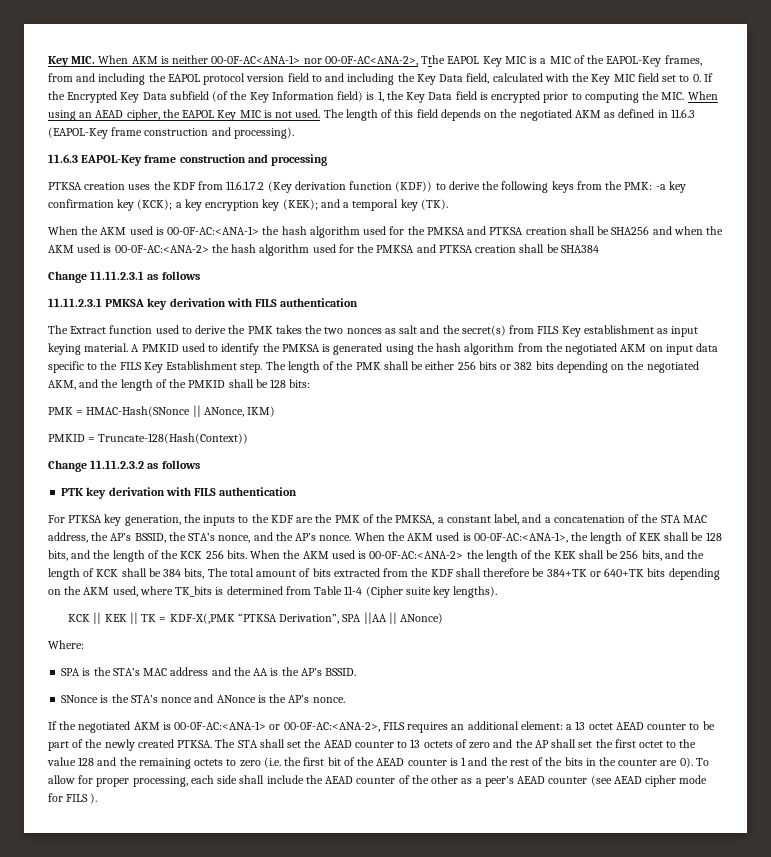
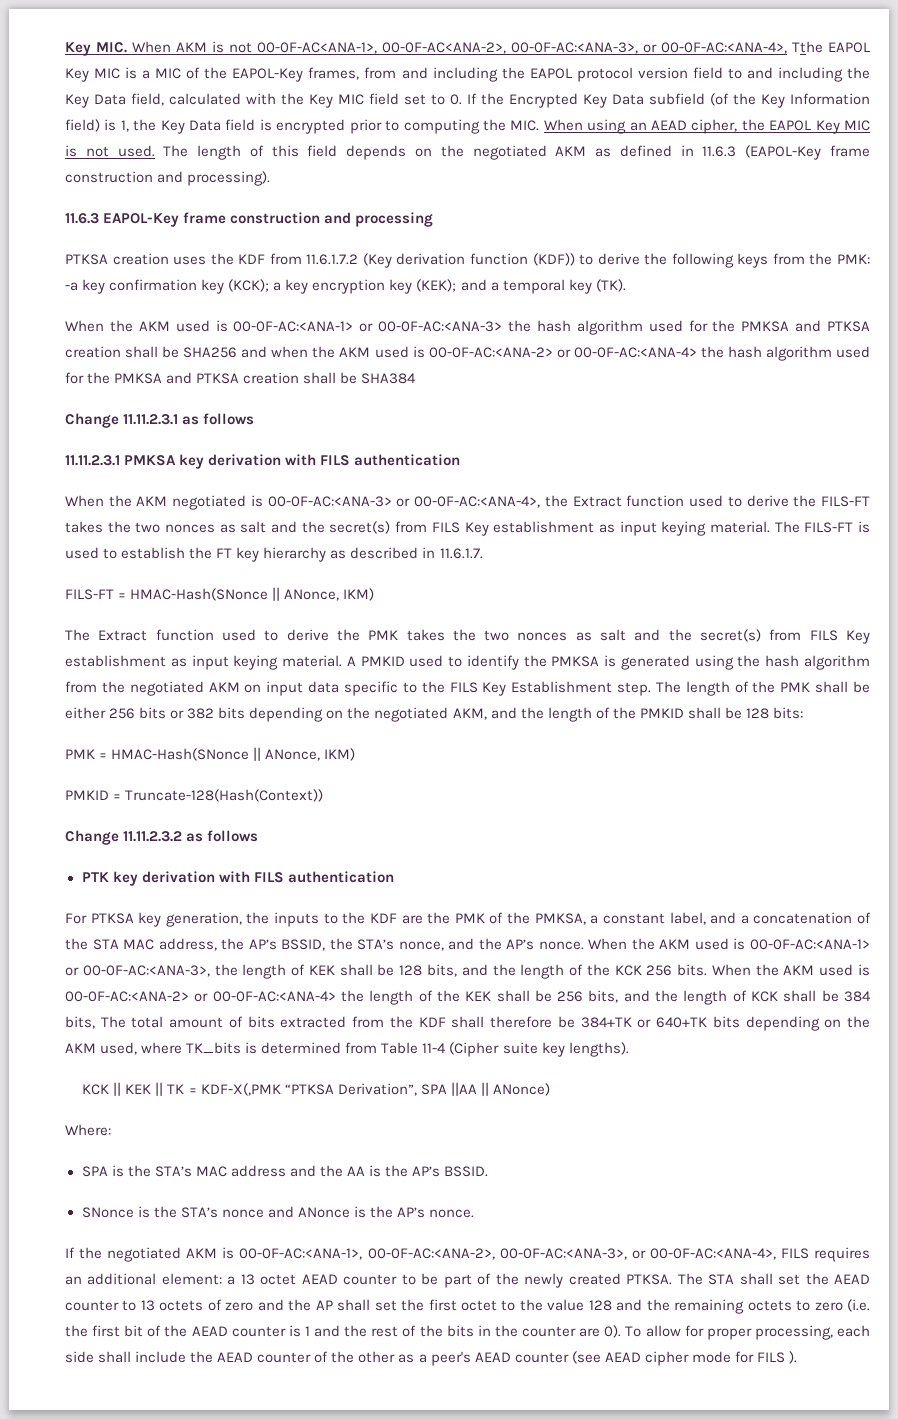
[172,55,418,66] neither 00-0F-AC<ANA-1> nor 00-0F-AC<ANA-2>, -> [229,42,787,54] not 00-0F-AC<ANA-1>, 00-0F-AC<ANA-2>, 00-0F-AC:<ANA-3>, or 00-0F-AC:<ANA-4>,
(260, 230) none -> [359,321,503,332] or 00-0F-AC:<ANA-3>
(209, 249) none -> [556,347,697,358] or 00-0F-AC:<ANA-4>
(359, 302) none -> [65,495,871,510] [65,521,871,536] [65,547,483,562] [65,587,375,601] // When the AKM negotiated is 00-0F-AC:<ANA-3> or 00-0F-AC:<ANA-4>, the Extract function used to derive the FILS-FT takes the two nonces as salt and the secret(s) from FILS Key establishment as input keying material. The FILS-FT is used to establish the FT key hierarchy as described in 11.6.1.7. // FILS-FT = HMAC-Hash(SNonce || ANonce, IKM)
[473,532,568,543] 00-0F-AC:<ANA-1>, -> [749,939,870,950] [65,965,210,977] 00-0F-AC:<ANA-1> or 00-0F-AC:<ANA-3>,
(464, 555) none -> [194,991,336,1002] or 00-0F-AC:<ANA-4>
[174,721,380,732] 00-0F-AC:<ANA-1> or 00-0F-AC:<ANA-2>, -> [239,1248,776,1260] 00-0F-AC:<ANA-1>, 00-0F-AC:<ANA-2>, 00-0F-AC:<ANA-3>, or 00-0F-AC:<ANA-4>,

